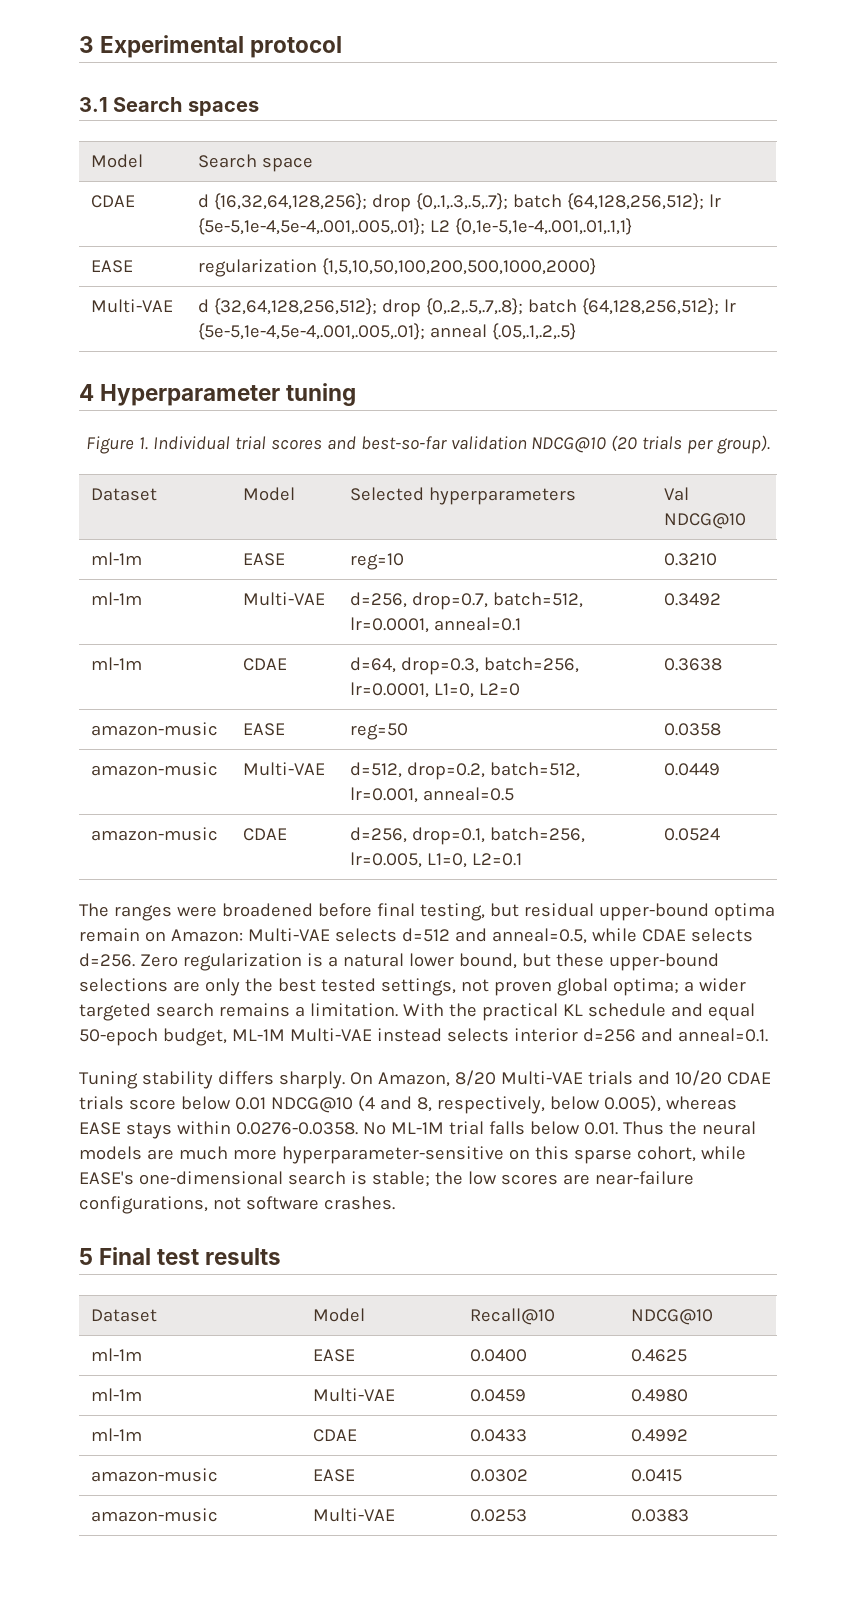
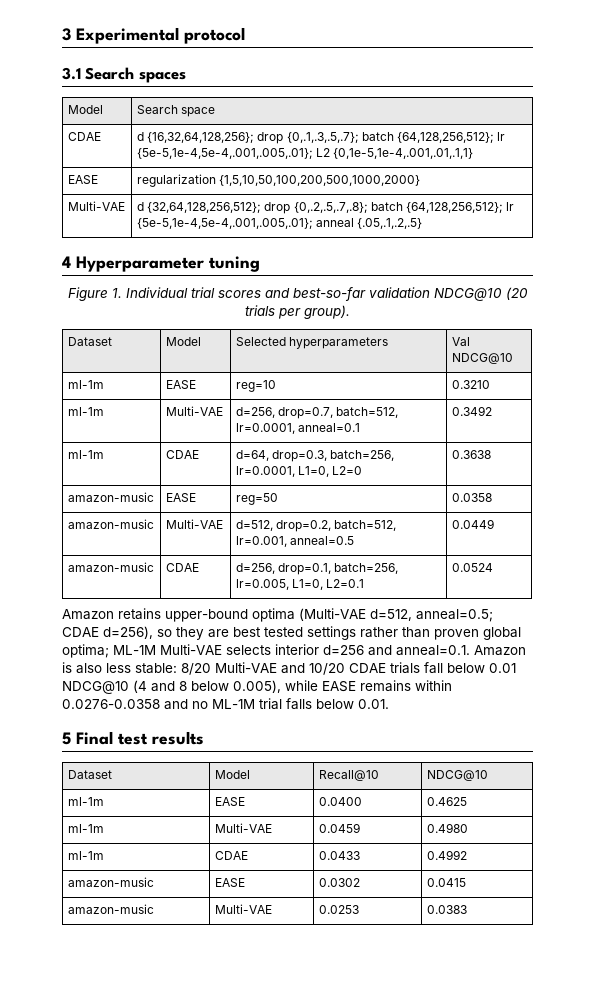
[79,903,775,921] [79,928,753,944] [79,953,719,971] [79,978,746,996] [79,1003,755,1021] [79,1028,227,1046] The ranges were broadened before final testing, but residual upper-bound optima remain on Amazon: Multi-VAE selects d=512 and anneal=0.5, while CDAE selects d=256. Zero regularization is a natural lower bound, but these upper-bound selections are only the best tested settings, not proven global optima; a wider targeted search remains a limitation. With the practical KL schedule and equal 50-epoch budget, -> [62,608,493,622] [62,626,521,640] [62,644,109,658] Amazon retains upper-bound optima (Multi-VAE d=512, anneal=0.5; CDAE d=256), so they are best tested settings rather than proven global optima;
[376,1028,442,1042] instead -> (222, 649) none
[79,1071,450,1089] // Tuning stability differs sharply. On Amazon, -> [474,645,526,656] [62,662,177,674] Amazon is also less stable:
[587,1071,633,1085] trials -> (277, 667) none
[128,1099,176,1110] score -> [424,662,443,674] fall
[416,1095,737,1114] [79,1121,386,1139] 8, respectively, below 0.005), whereas EASE stays within 0.0276-0.0358. No -> [179,680,452,693] [62,699,208,710] 8 below 0.005), while EASE remains within 0.0276-0.0358 and no
[622,1121,756,1135] [79,1146,746,1164] [79,1171,694,1187] [79,1196,395,1214] Thus the neural models are much more hyperparameter-sensitive on this sparse cohort, while EASE's one-dimensional search is stable; the low scores are near-failure configurations, not software crashes. -> (389, 704) none

